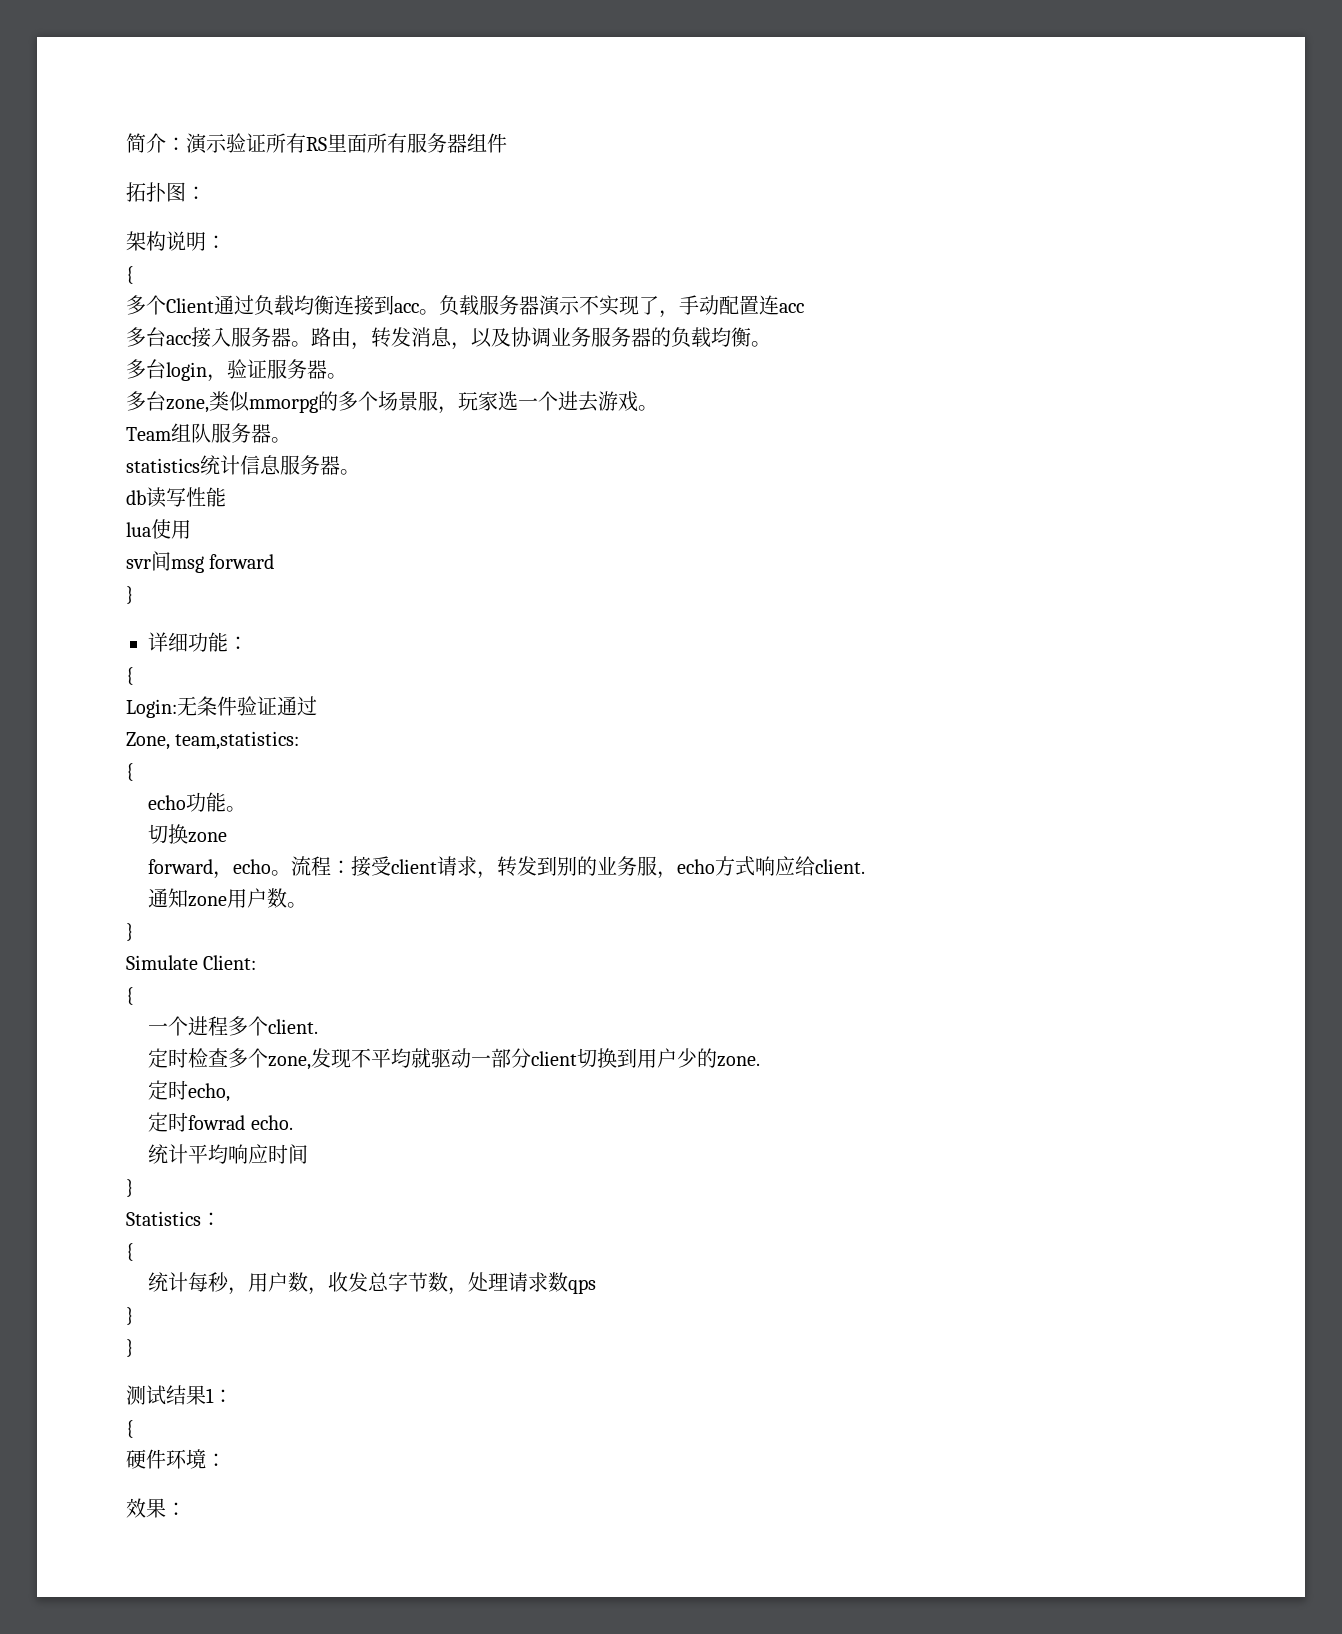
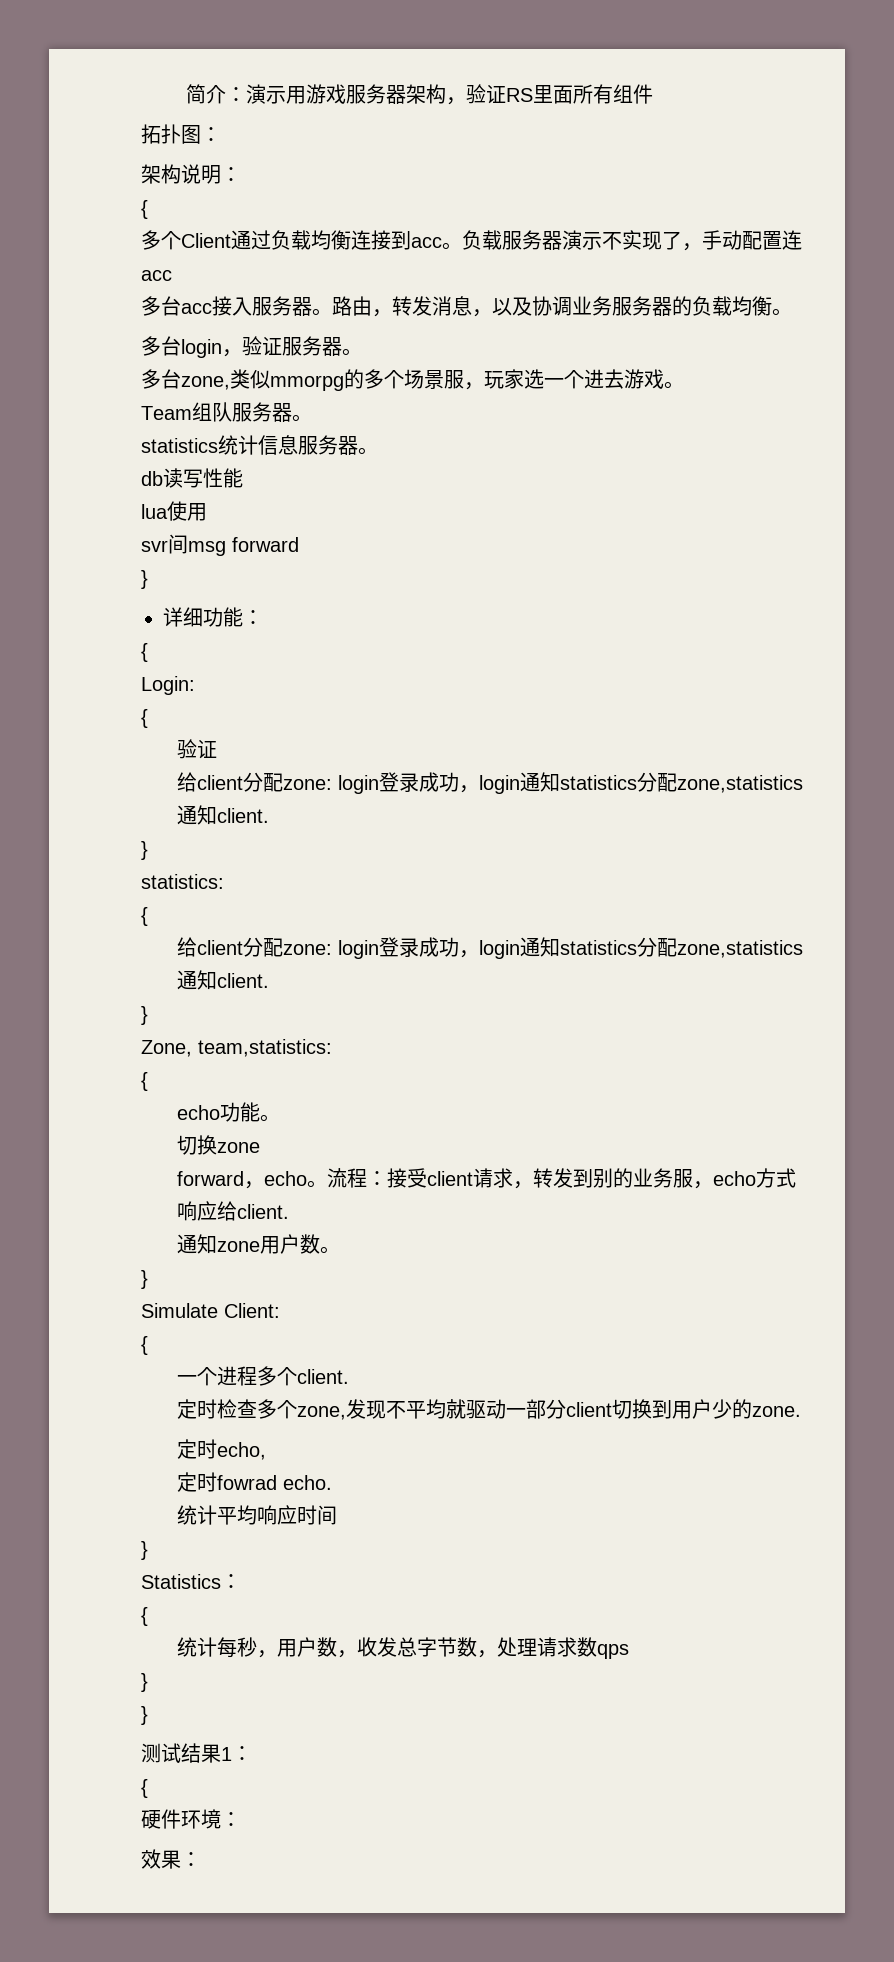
[226,133,306,153] 验证所有 -> [285,84,506,105] 用游戏服务器架构，验证
[407,133,467,153] 服务器 -> (613, 94) none
[177,696,317,716] 无条件验证通过 -> [141,709,148,728] [177,739,218,759] [177,772,804,794] [177,805,270,825] [141,841,148,860] [141,874,224,889] [141,907,148,926] [177,937,804,959] [177,970,270,990] [141,1006,148,1025] // { // 验证 // 给client分配zone: login登录成功，login通知statistics分配zone,statistics通知client. // } // statistics: // { // 给client分配zone: login登录成功，login通知statistics分配zone,statistics通知client. // }

